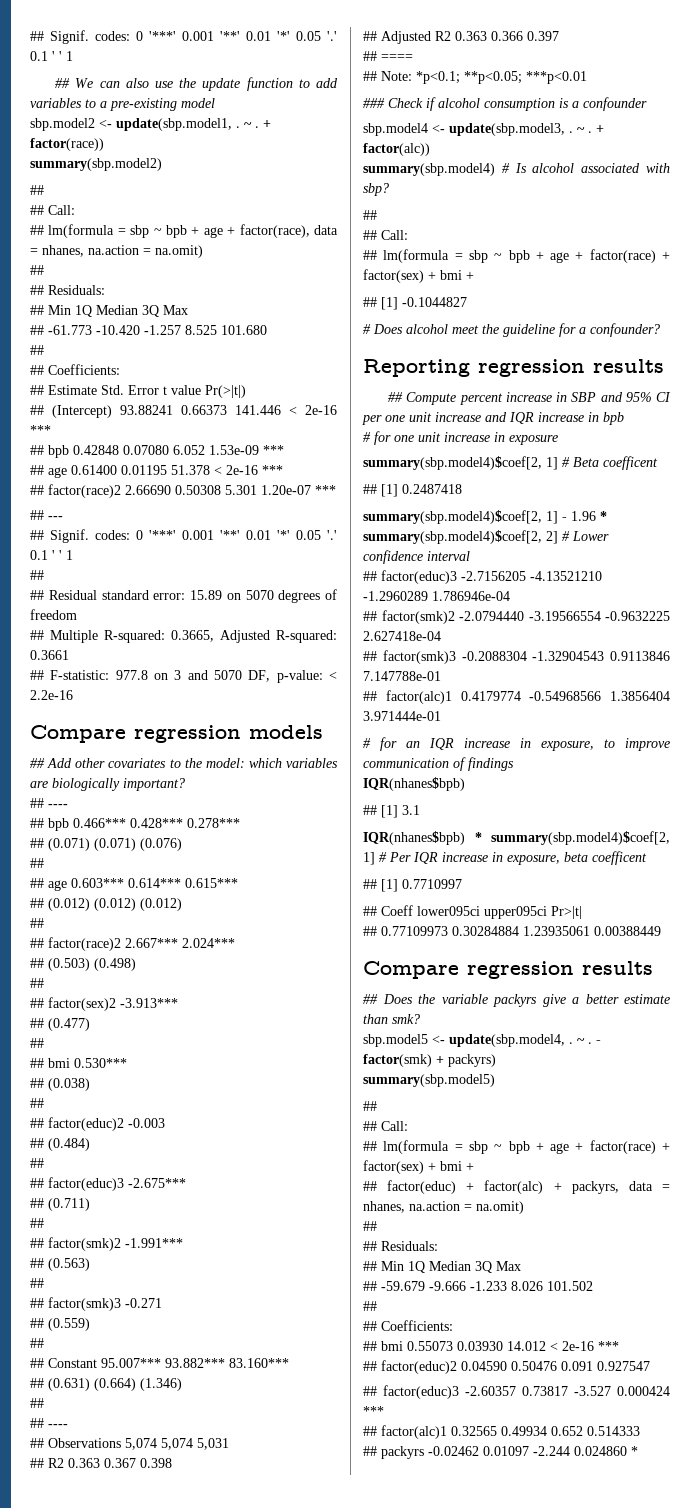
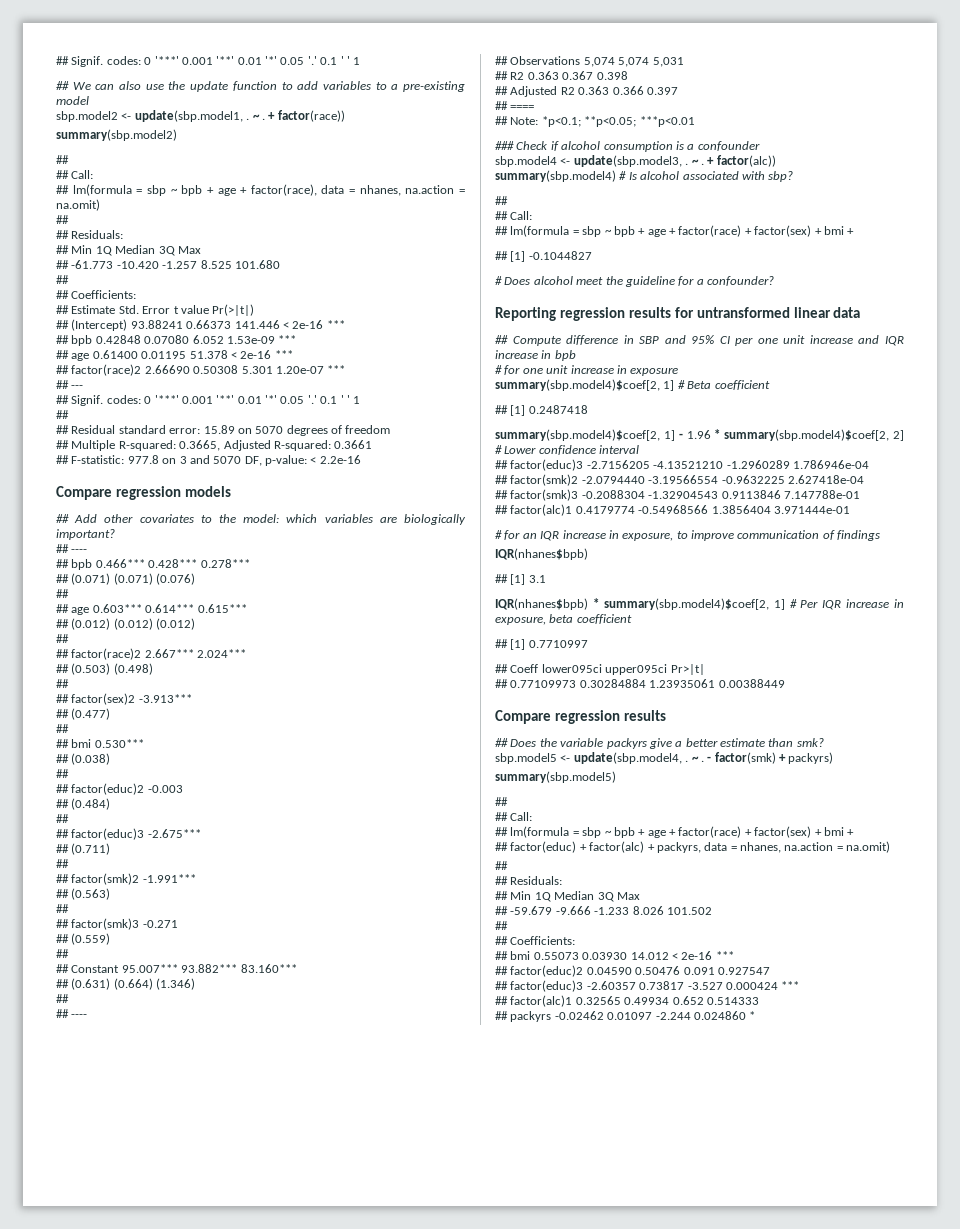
(664, 366) none -> [674,307,861,318] for untransformed linear data
[459,392,552,405] percent increase -> [566,335,619,345] difference
[603,456,658,470] coefficent -> [714,380,770,390] coefficient
[592,851,647,865] coefficent -> [576,614,632,624] coefficient

